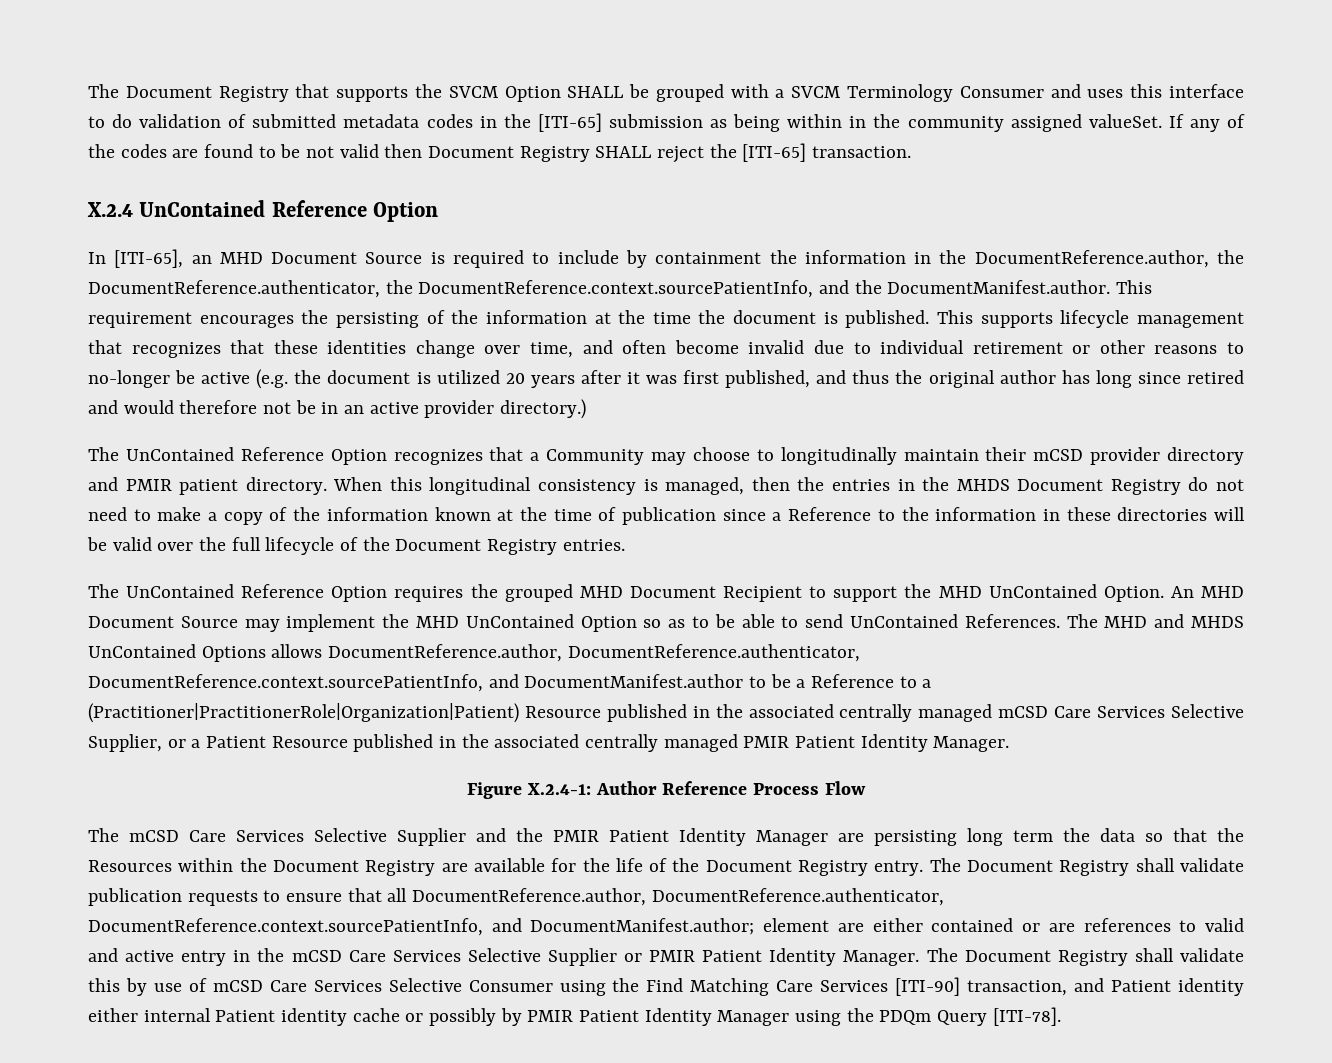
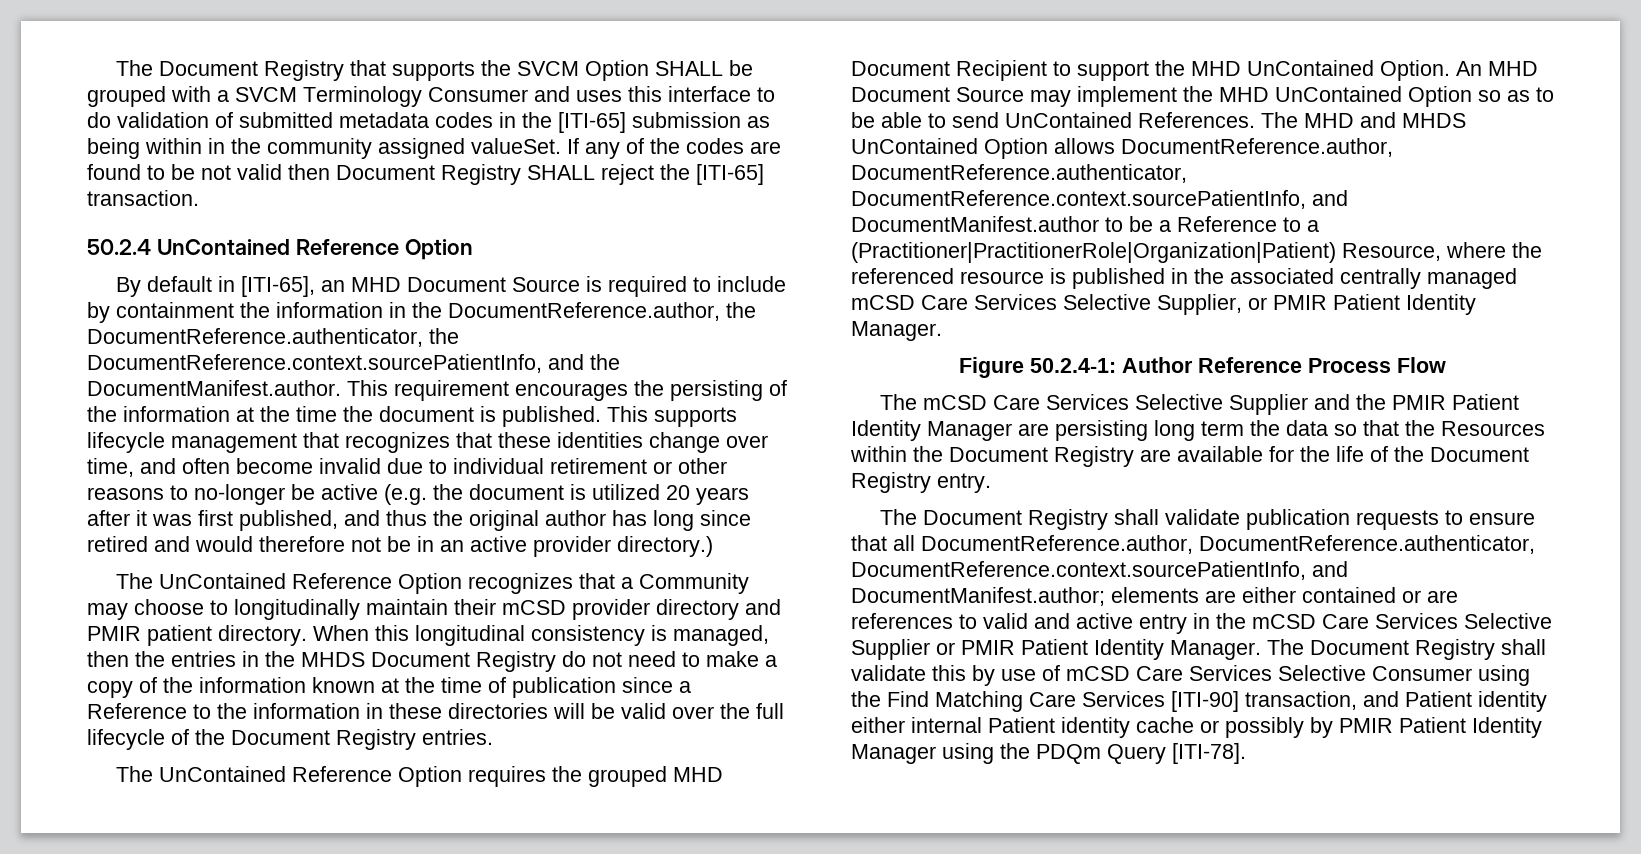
[87,202,133,217] X.2.4 -> [87,239,151,255] 50.2.4
[88,252,106,264] In -> [115,276,235,297] By default in
[201,646,266,662] Options -> [984,138,1048,159] Option
[524,706,601,718] Resource -> [1342,242,1542,261] [851,268,1066,284] Resource, where the referenced resource is
[191,734,738,752] a Patient Resource published in the associated centrally managed -> (1267, 303) none
[526,783,591,795] X.2.4-1: -> [1030,358,1116,373] 50.2.4-1:
(924, 868) none -> (991, 483) //
[763,918,830,932] element -> [1111,587,1199,603] elements

